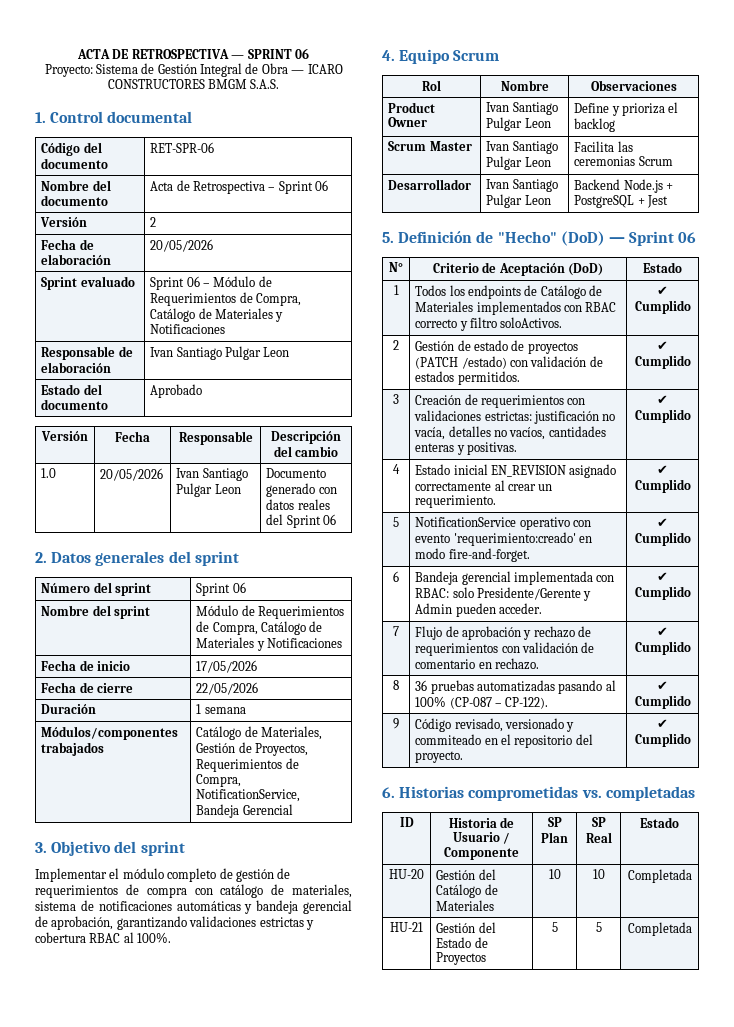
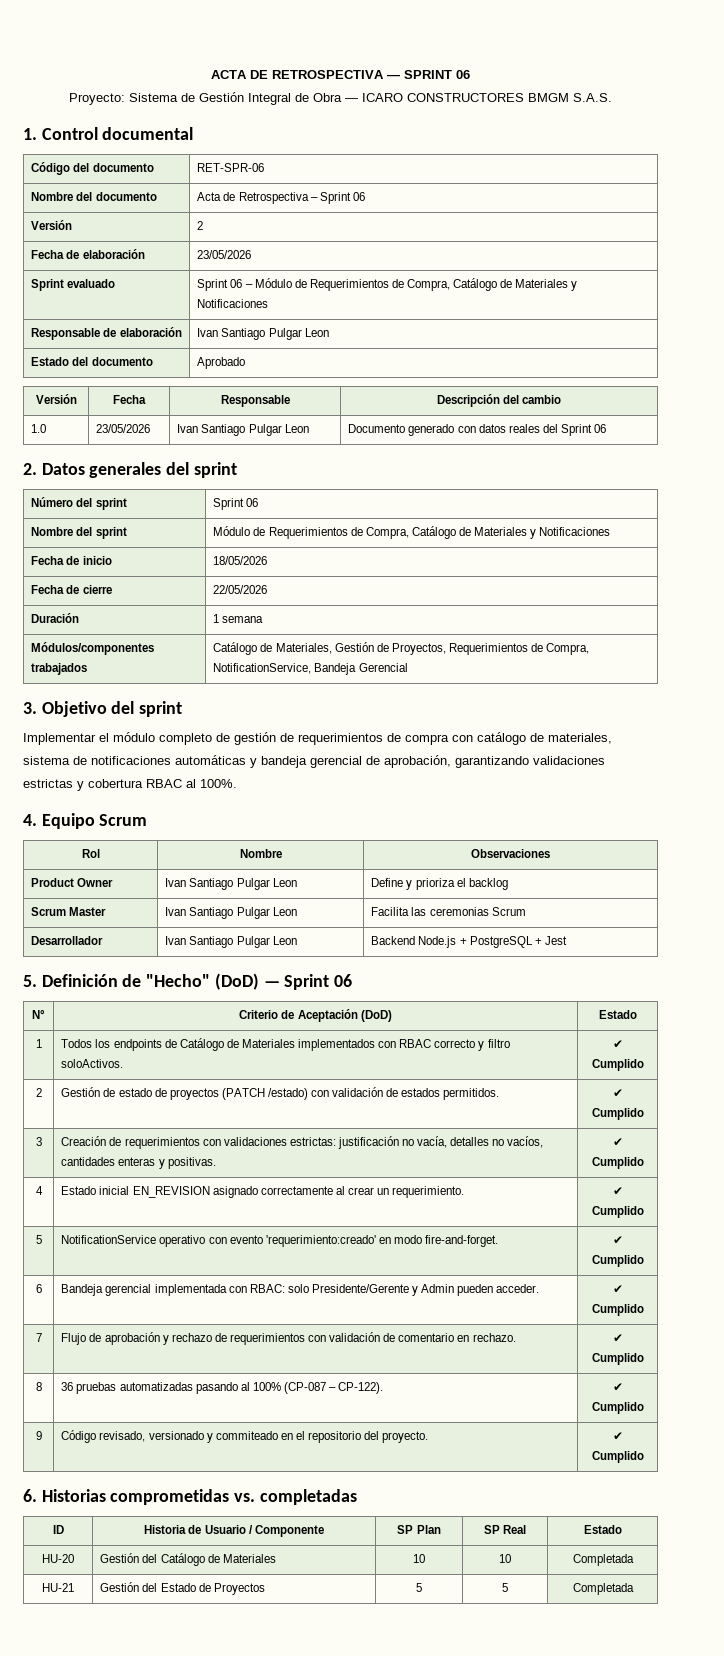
[150,239,214,252] 20/05/2026 -> [197,250,252,259] 23/05/2026
[100,468,164,481] 20/05/2026 -> [96,424,151,433] 23/05/2026
[196,660,258,673] 17/05/2026 -> [213,556,268,565] 18/05/2026

